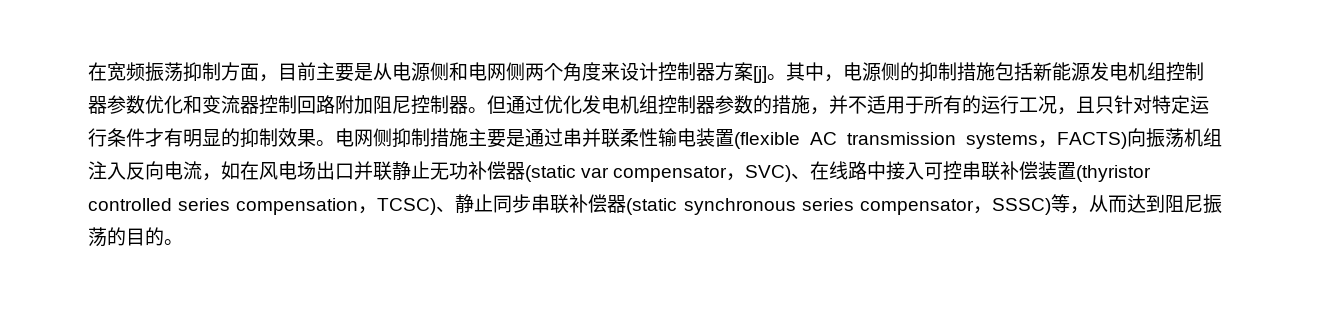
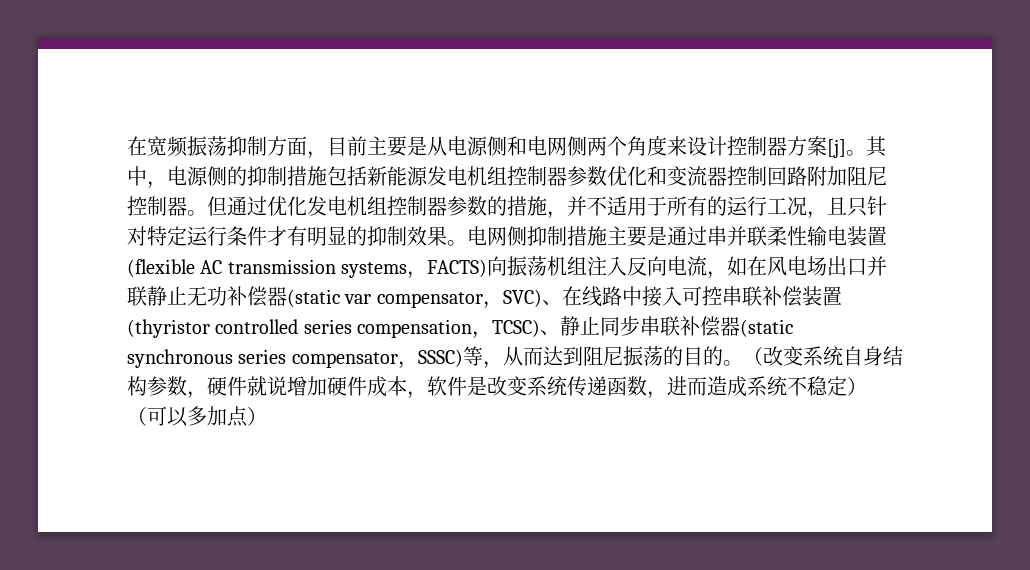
(183, 242) none -> [742,346,903,366] [127,376,867,399] [127,406,267,427] （改变系统自身结构参数，硬件就说增加硬件成本，软件是改变系统传递函数，进而造成系统不稳定）（可以多加点）

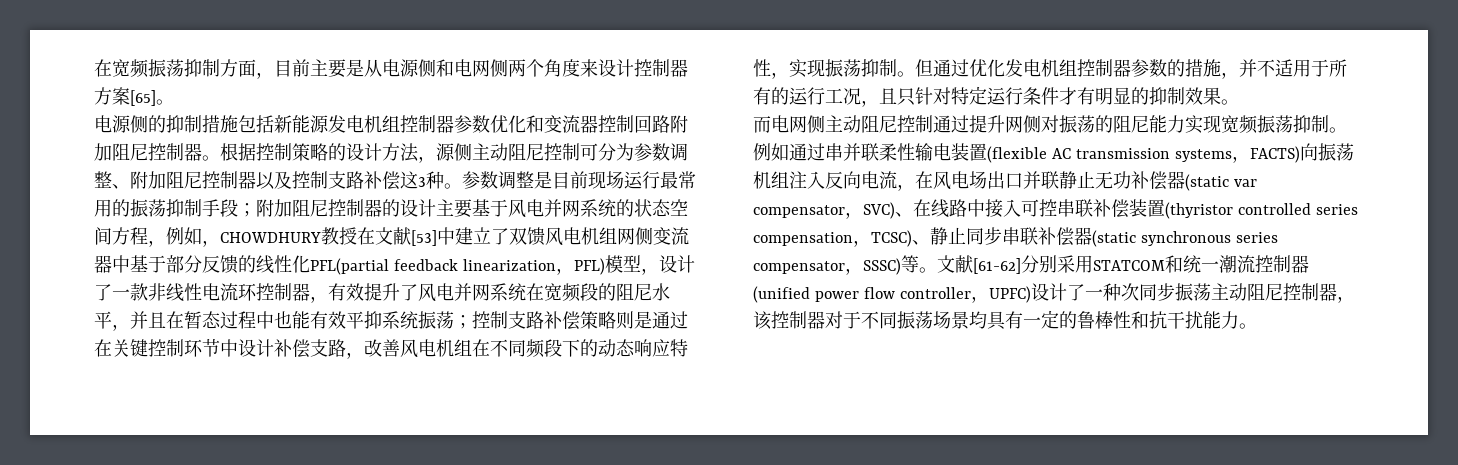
[827,136,887,158] [127,166,167,189] [j]。其中， -> [130,90,174,106] [65]。 //
(207, 213) none -> [220,143,688,163] [94,171,696,190] [94,199,688,218] [94,227,689,247] [94,255,695,275] [94,283,670,303] [94,311,688,331] [94,339,688,359] [753,59,915,79] 根据控制策略的设计方法，源侧主动阻尼控制可分为参数调整、附加阻尼控制器以及控制支路补偿这3种。参数调整是目前现场运行最常用的振荡抑制手段；附加阻尼控制器的设计主要基于风电并网系统的状态空间方程，例如，CHOWDHURY教授在文献[53]中建立了双馈风电机组网侧变流器中基于部分反馈的线性化PFL(partial feedback linearization，PFL)模型，设计了一款非线性电流环控制器，有效提升了风电并网系统在宽频段的阻尼水平，并且在暂态过程中也能有效平抑系统振荡；控制支路补偿策略则是通过在关键控制环节中设计补偿支路，改善风电机组在不同频段下的动态响应特性，实现振荡抑制。
[467,226,667,247] 电网侧抑制措施主要是 -> [753,115,1347,134] [753,143,789,161] // 而电网侧主动阻尼控制通过提升网侧对振荡的阻尼能力实现宽频振荡抑制。例如
[727,256,748,276] 如 -> (915, 187) none
[482,346,903,369] [127,376,867,399] [127,406,267,427] ，从而达到阻尼振荡的目的。（改变系统自身结构参数，硬件就说增加硬件成本，软件是改变系统传递函数，进而造成系统不稳定）（可以多加点） -> [919,255,1309,274] [753,283,1355,303] [753,310,1257,330] 。文献[61-62]分别采用STATCOM和统一潮流控制器(unified power flow controller，UPFC)设计了一种次同步振荡主动阻尼控制器，该控制器对于不同振荡场景均具有一定的鲁棒性和抗干扰能力。

